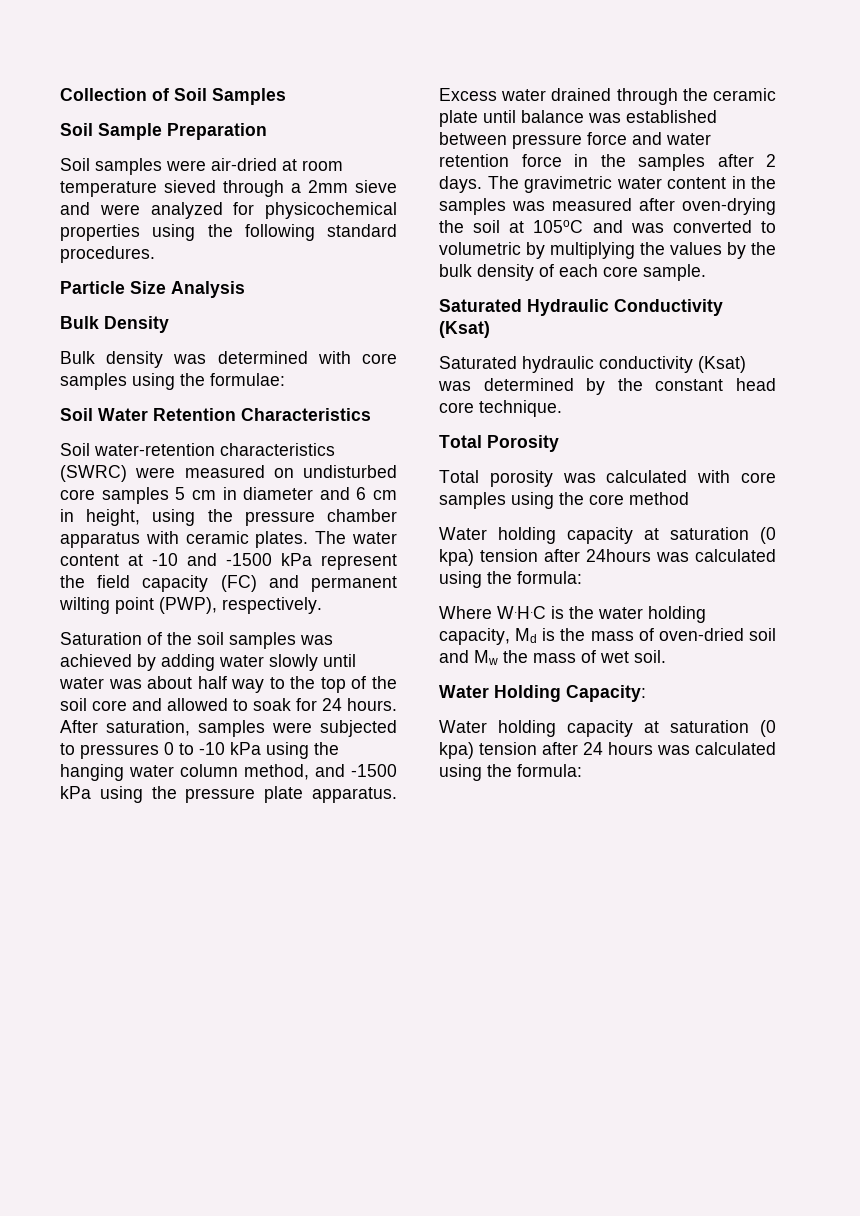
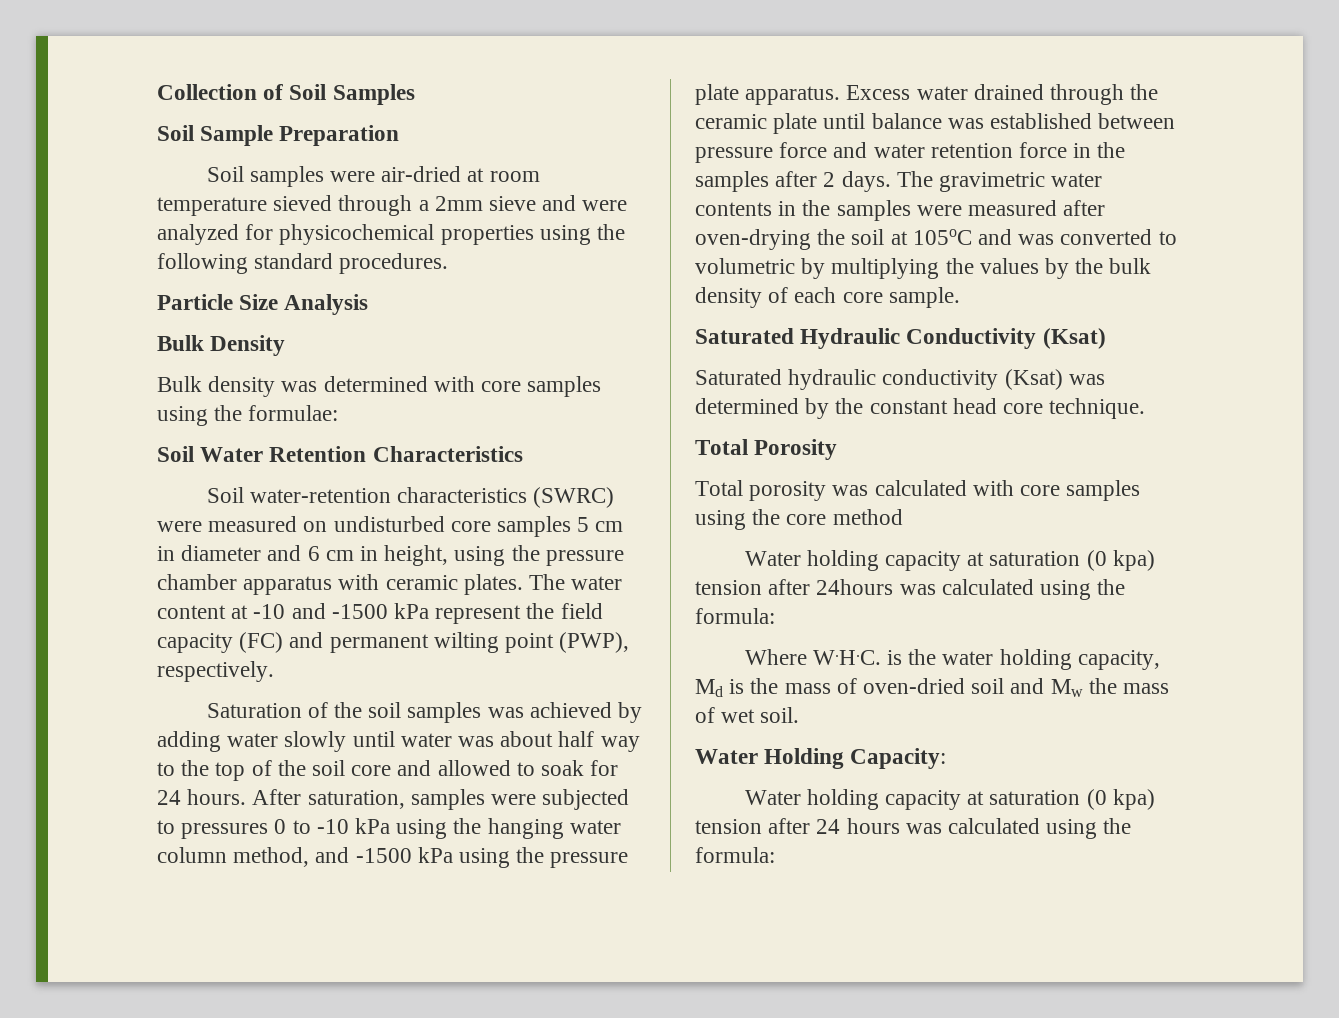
[667,176,776,189] [439,198,545,215] content in the samples was -> [695,200,962,221] contents in the samples were
[497,606,546,619] W.H.C -> [812,650,881,665] W.H.C.

